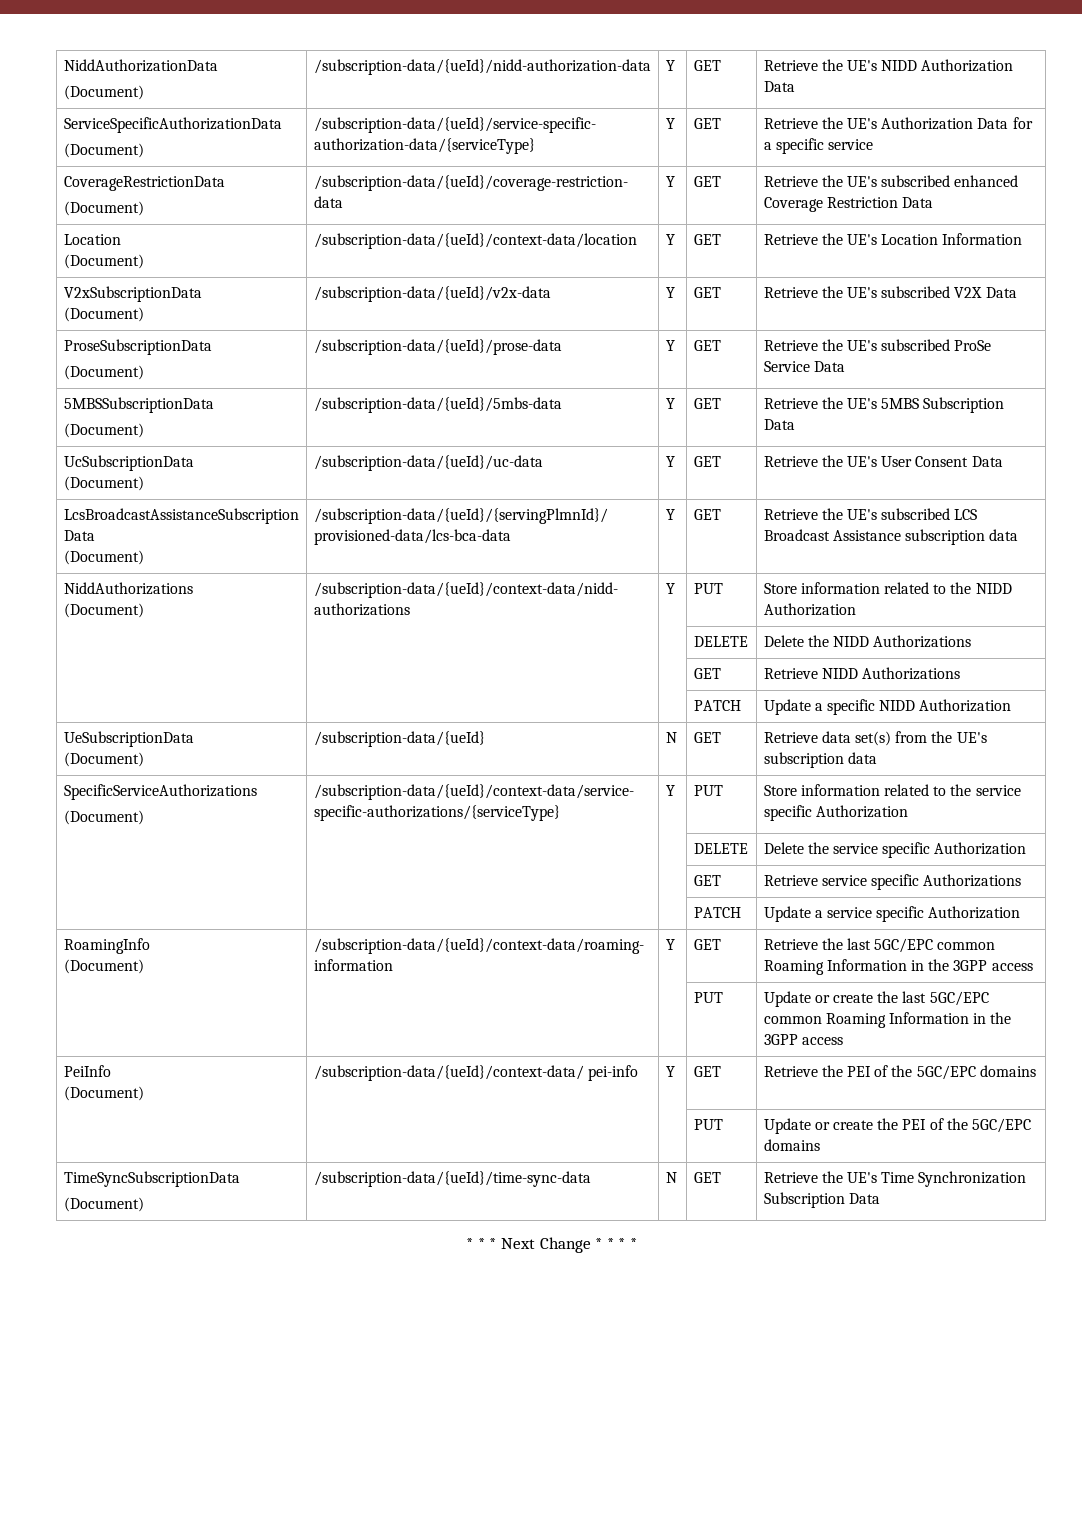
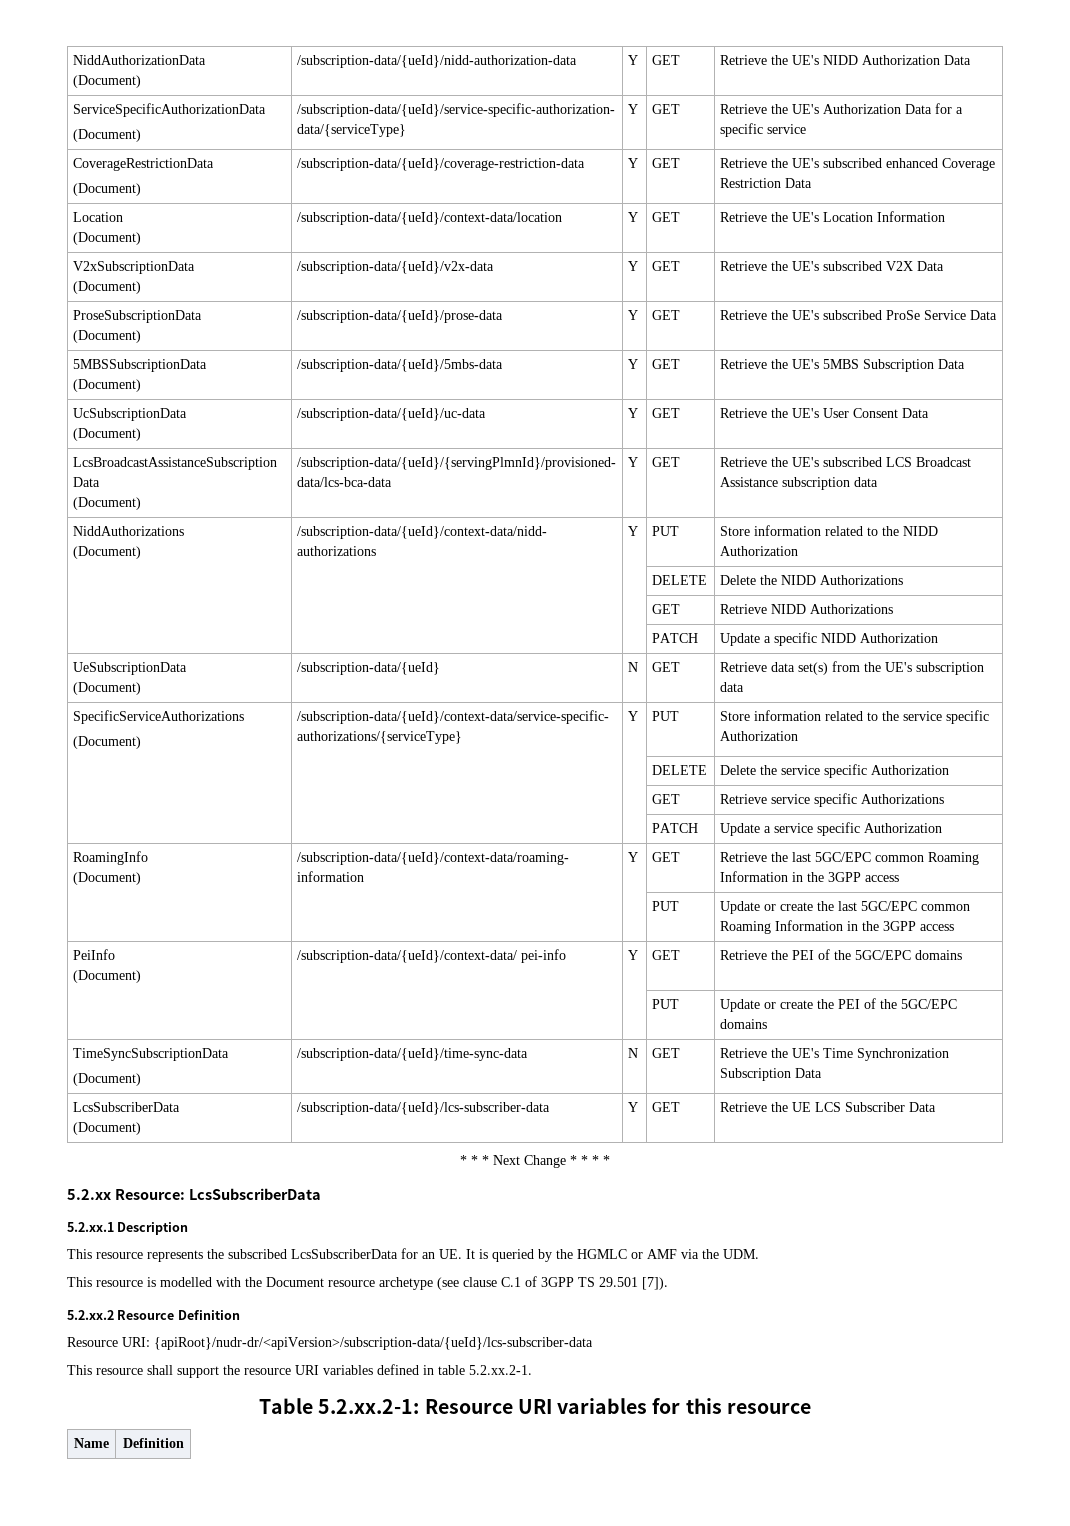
(880, 1198) none -> [73,1102,181,1112] [73,1122,142,1135] [297,1102,551,1115] [628,1102,639,1112] [652,1102,681,1112] [720,1102,937,1112] // LcsSubscriberData // (Document) | /subscription-data/{ueId}/lcs-subscriber-data | Y | GET | Retrieve the UE LCS Subscriber Data
(637, 1243) none -> [67,1188,321,1200] [67,1222,189,1235] [67,1248,759,1262] [67,1276,668,1290] [67,1310,240,1320] [67,1337,593,1350] [67,1364,532,1378] [259,1398,811,1414] [74,1438,109,1448] [122,1438,184,1448] // 5.2.xx Resource: LcsSubscriberData // 5.2.xx.1 Description // This resource represents the subscribed LcsSubscriberData for an UE. It is queried by the HGMLC or AMF via the UDM. // This resource is modelled with the Document resource archetype (see clause C.1 of 3GPP TS 29.501 [7]). // 5.2.xx.2 Resource Definition // Resource URI: {apiRoot}/nudr-dr/<apiVersion>/subscription-data/{ueId}/lcs-subscriber-data // This resource shall support the resource URI variables defined in table 5.2.xx.2-1. // Table 5.2.xx.2-1: Resource URI variables for this resource // Name | Definition

